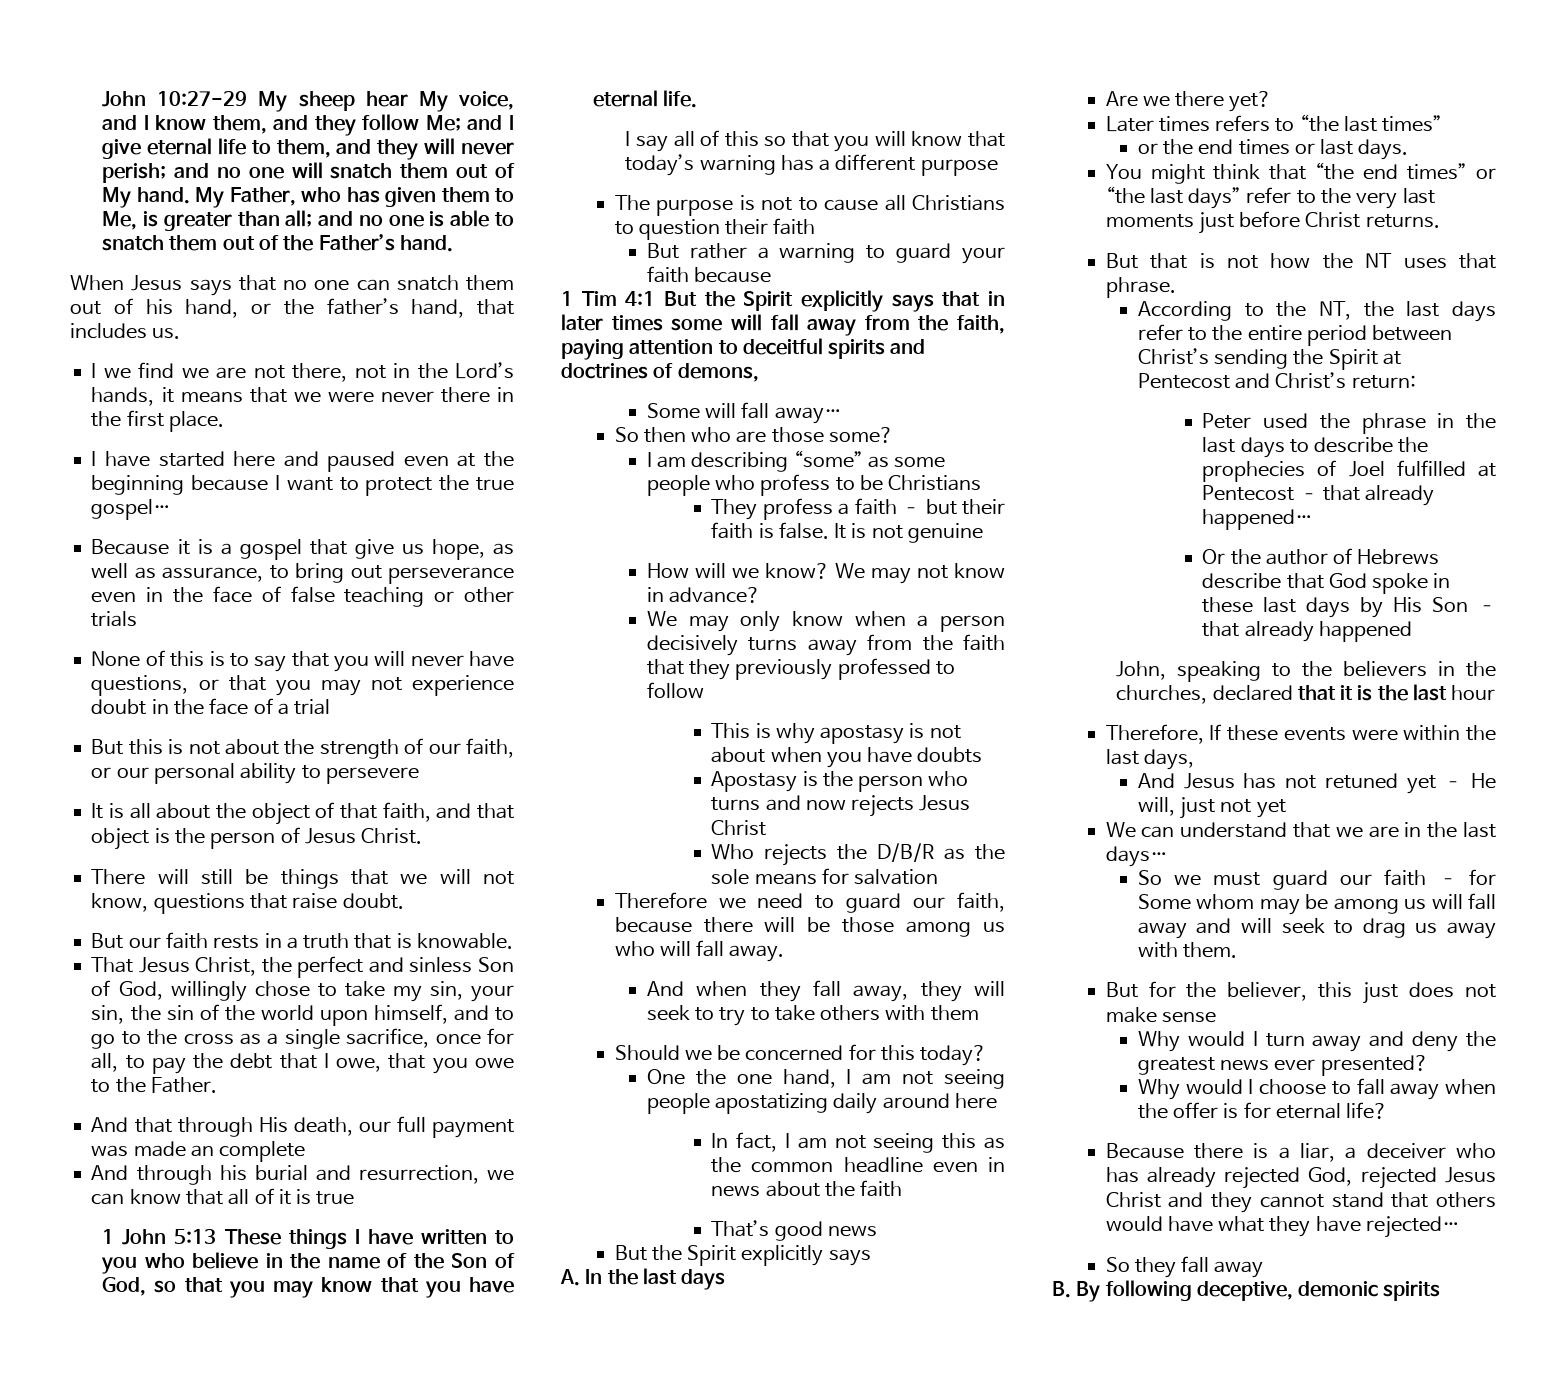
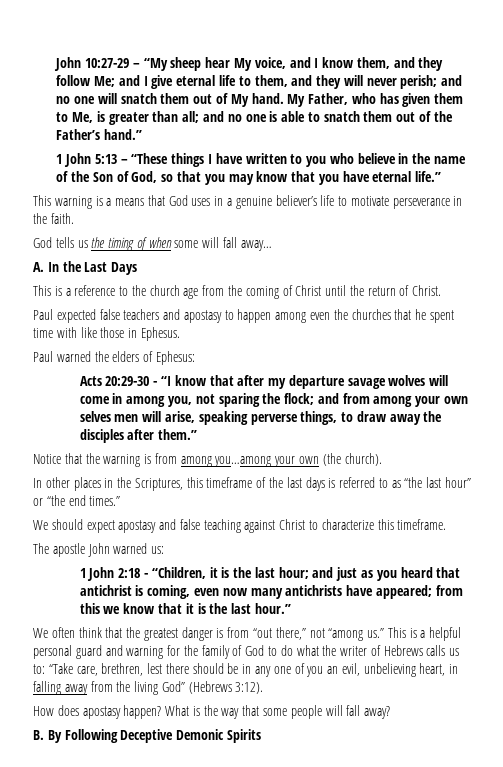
[258,91,288,112] My -> [132,58,168,71] – “My
[399,235,453,252] [70,275,514,296] [70,298,514,318] [70,323,181,339] [91,362,514,382] [91,387,514,406] [91,410,224,432] [91,451,514,472] [91,475,514,496] [91,499,172,520] [91,539,515,560] [91,563,515,584] [91,586,514,607] [91,611,138,627] [91,650,515,672] [91,675,514,696] [91,698,331,715] [91,738,514,759] [91,763,419,784] [91,802,514,825] [91,827,423,850] [91,869,515,889] [91,893,404,914] [91,932,513,949] [91,956,514,978] [91,980,515,1002] [91,1004,514,1026] [91,1028,514,1049] [91,1053,514,1074] [91,1077,217,1093] [91,1116,514,1138] [91,1141,306,1162] [91,1165,514,1185] [91,1188,355,1205] hand. // When Jesus says that no one can snatch them out of his hand, or the father’s hand, that includes us. // I we find we are not there, not in the Lord’s hands, it means that we were never there in the first place. // I have started here and paused even at the beginning because I want to protect the true gospel… // Because it is a gospel that give us hope, as well as assurance, to bring out perseverance even in the face of false teaching or other trials // None of this is to say that you will never have questions, or that you may not experience doubt in the face of a trial // But this is not about the strength of our faith, or our personal ability to persevere // It is all about the object of that faith, and that object is the person of Jesus Christ. // There will still be things that we will not know, questions that raise doubt. // But our faith rests in a truth that is knowable. // That Jesus Christ, the perfect and sinless Son of God, willingly chose to take my sin, your sin, the sin of the world upon himself, and to go to the cross as a single sacrifice, once for all, to pay the debt that I owe, that you owe to the Father. // And that through His death, our full payment was made an complete // And through his burial and resurrection, we can know that all of it is true -> [104,129,143,140] hand.”
[224,1229,281,1245] These -> [120,153,169,164] – “These
[663,90,698,108] [625,130,1005,152] [625,154,998,176] [614,195,1006,216] [614,218,816,240] [646,243,1005,264] [646,266,772,283] [561,290,1005,312] [561,314,1005,336] [561,338,926,360] [561,363,759,382] [646,402,842,424] [614,427,893,443] [646,450,946,472] [646,474,982,496] [711,498,1005,520] [711,522,983,543] [646,563,1005,584] [646,587,761,603] [646,611,1005,632] [646,634,1005,656] [646,658,955,680] [646,682,704,698] [711,723,961,744] [711,747,983,768] [711,771,969,792] [711,795,971,817] [711,820,767,836] [711,843,1006,866] [711,868,939,885] [614,892,1005,913] [614,917,1005,937] [614,940,785,962] [646,980,1005,1002] [646,1005,979,1026] [614,1044,987,1066] [646,1069,1005,1089] [646,1093,997,1114] [711,1132,1006,1153] [711,1157,1005,1173] [711,1180,903,1197] [711,1220,877,1241] [614,1245,871,1266] [560,1268,726,1290] [1105,91,1272,112] [1105,114,1443,132] [1137,139,1409,160] [1105,162,1496,184] [1105,186,1436,209] [1105,211,1440,234] [1105,253,1496,269] [1105,277,1176,298] [1137,301,1496,322] [1137,324,1453,346] [1137,348,1401,370] [1137,372,1416,389] [1202,413,1496,434] [1202,437,1429,458] [1202,460,1496,482] [1202,485,1435,506] [1202,509,1314,530] [1202,548,1440,565] [1202,573,1451,594] [1202,597,1496,618] [1202,621,1412,642] [1116,661,1496,682] [1116,685,1293,704] life. // I say all of this so that you will know that today’s warning has a different purpose // The purpose is not to cause all Christians to question their faith // But rather a warning to guard your faith because // 1 Tim 4:1 But the Spirit explicitly says that in later times some will fall away from the faith, paying attention to deceitful spirits and doctrines of demons, // Some will fall away… // So then who are those some? // I am describing “some” as some people who profess to be Christians // They profess a faith – but their faith is false. It is not genuine // How will we know? We may not know in advance? // We may only know when a person decisively turns away from the faith that they previously professed to follow // This is why apostasy is not about when you have doubts // Apostasy is the person who turns and now rejects Jesus Christ // Who rejects the D/B/R as the sole means for salvation // Therefore we need to guard our faith, because there will be those among us who will fall away. // And when they fall away, they will seek to try to take others with them // Should we be concerned for this today? // One the one hand, I am not seeing people apostatizing daily around here // In fact, I am not seeing this as the common headline even in news about the faith // That’s good news // But the Spirit explicitly says // A. In the last days // Are we there yet? // Later times refers to “the last times” // or the end times or last days. // You might think that “the end times” or “the last days” refer to the very last moments just before Christ returns. // But that is not how the NT uses that phrase. // According to the NT, the last days refer to the entire period between Christ’s sending the Spirit at Pentecost and Christ’s return: // Peter used the phrase in the last days to describe the prophecies of Joel fulfilled at Pentecost – that already happened… // Or the author of Hebrews describe that God spoke in these last days by His Son – that already happened // John, speaking to the believers in the churches, declared -> [415,171,442,182] [33,195,463,209] [33,213,74,224] [33,237,272,251] [33,261,138,275] [33,285,442,299] [33,309,454,323] [33,327,180,341] [33,351,195,365] [79,375,449,389] [79,393,469,407] [79,411,443,425] [79,429,198,443] [33,453,382,467] [33,477,472,491] [33,495,121,506] [33,519,447,533] [33,543,165,557] [79,567,461,581] [79,585,463,599] [79,603,155,614] life.” // This warning is a means that God uses in a genuine believer’s life to motivate perseverance in the faith. // God tells us the timing of when some will fall away… // A. In the Last Days // This is a reference to the church age from the coming of Christ until the return of Christ. // Paul expected false teachers and apostasy to happen among even the churches that he spent time with like those in Ephesus. // Paul warned the elders of Ephesus: // Acts 20:29-30 - “I know that after my departure savage wolves will come in among you, not sparing the flock; and from among your own selves men will arise, speaking perverse things, to draw away the disciples after them.” // Notice that the warning is from among you…among your own (the church). // In other places in the Scriptures, this timeframe of the last days is referred to as “the last hour” or “the end times.” // We should expect apostasy and false teaching against Christ to characterize this timeframe. // The apostle John warned us: // 1 John 2:18 - “Children, it is the last hour; and just as you heard that antichrist is coming, even now many antichrists have appeared; from this we know
[1451,685,1496,700] [1105,724,1496,744] [1105,749,1194,770] [1137,773,1496,794] [1137,797,1286,819] [1105,822,1497,838] [1105,846,1168,867] [1137,869,1496,890] [1137,893,1496,915] [1137,918,1496,939] [1137,942,1238,958] [1105,981,1496,1004] [1105,1007,1216,1023] [1137,1031,1496,1052] [1137,1055,1428,1076] [1137,1078,1496,1100] [1137,1102,1388,1119] [1105,1143,1496,1162] [1105,1167,1496,1189] [1105,1192,1496,1213] [1105,1216,1460,1238] [1105,1256,1264,1278] [1052,1280,1441,1302] hour // Therefore, If these events were within the last days, // And Jesus has not retuned yet – He will, just not yet // We can understand that we are in the last days… // So we must guard our faith – for Some whom may be among us will fall away and will seek to drag us away with them. // But for the believer, this just does not make sense // Why would I turn away and deny the greatest news ever presented? // Why would I choose to fall away when the offer is for eternal life? // Because there is a liar, a deceiver who has already rejected God, rejected Jesus Christ and they cannot stand that others would have what they have rejected… // So they fall away // B. By following deceptive, demonic spirits -> [254,603,291,614] [33,627,462,641] [33,645,460,659] [33,663,459,677] [33,681,264,695] [33,705,391,719] [33,729,261,743] hour.” // We often think that the greatest danger is from “out there,” not “among us.” This is a helpful personal guard and warning for the family of God to do what the writer of Hebrews calls us to: “Take care, brethren, lest there should be in any one of you an evil, unbelieving heart, in falling away from the living God” (Hebrews 3:12). // How does apostasy happen? What is the way that some people will fall away? // B. By Following Deceptive Demonic Spirits

